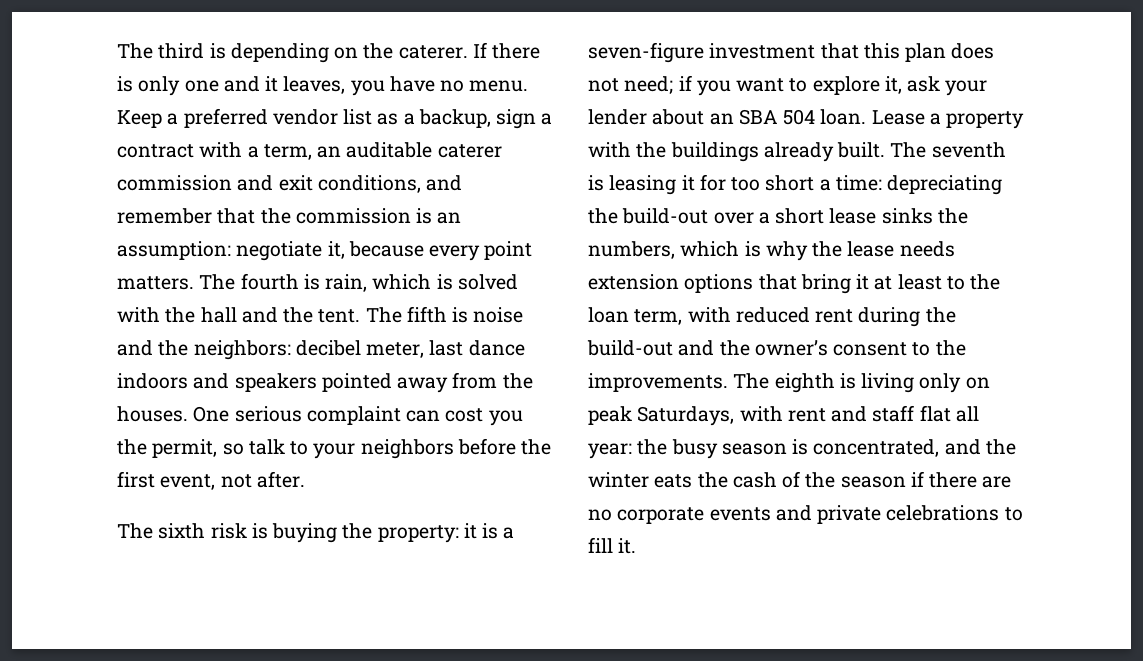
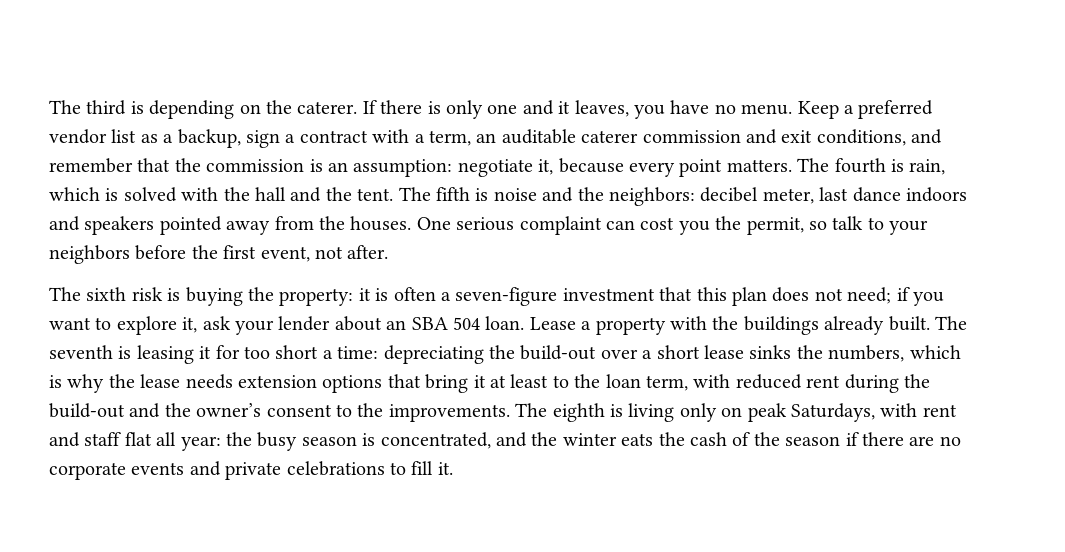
(499, 531) none -> [393,287,436,301] often

